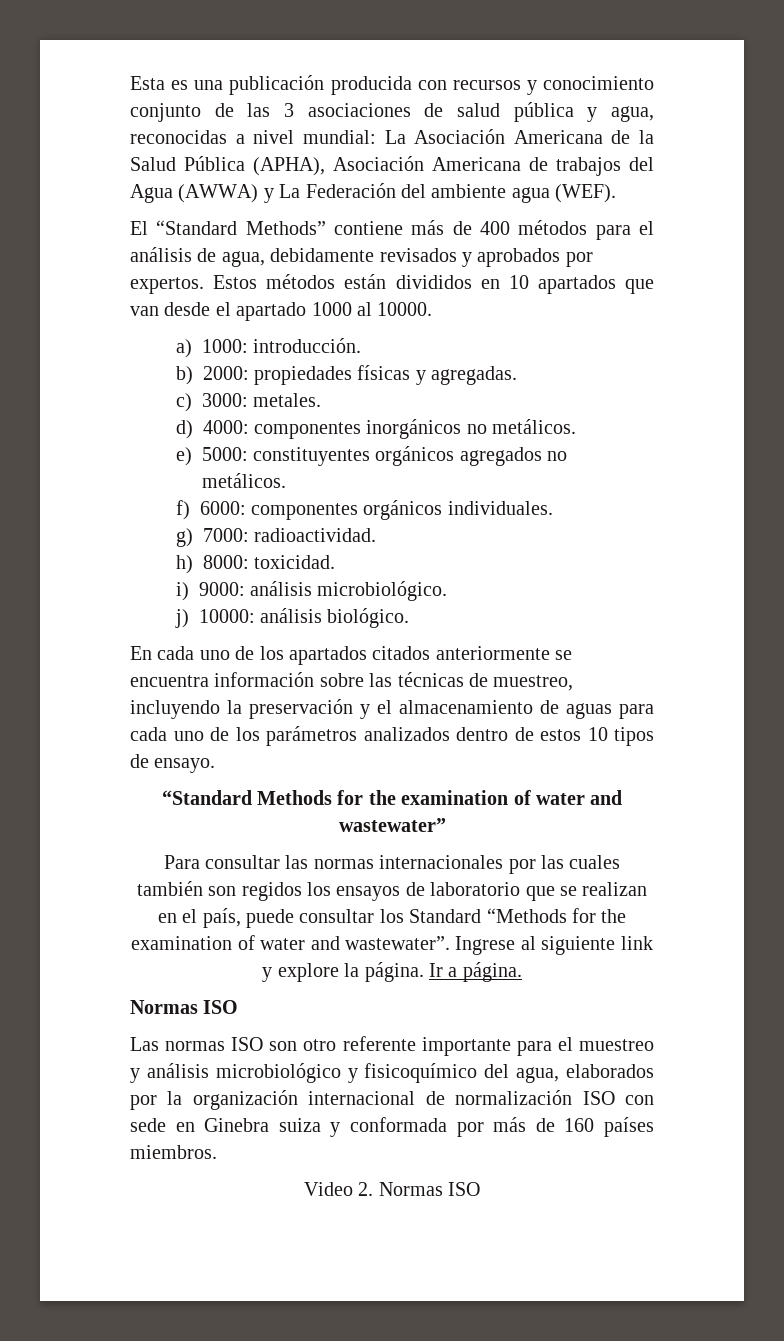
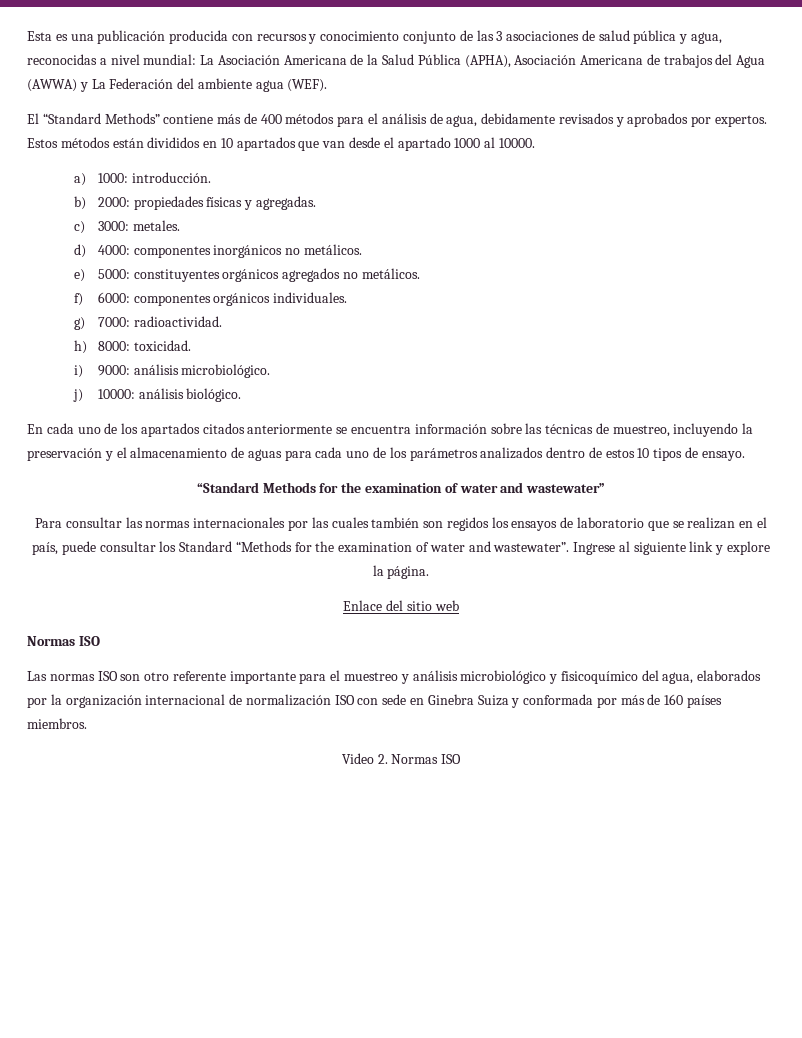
[428,962,522,982] Ir a página. -> [343,600,459,611] // Enlace del sitio web
[278,1118,321,1132] suiza -> [477,695,509,706] Suiza

